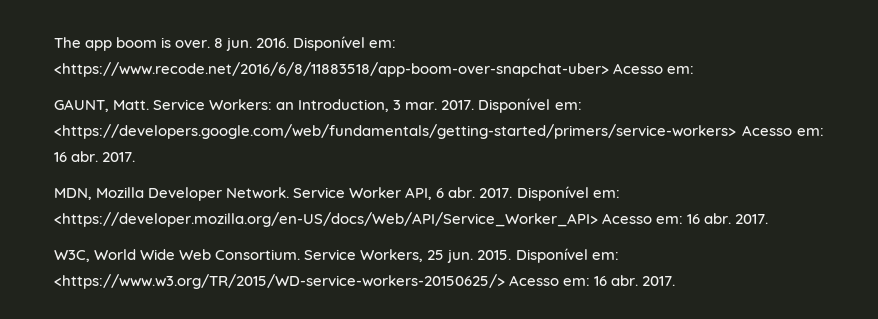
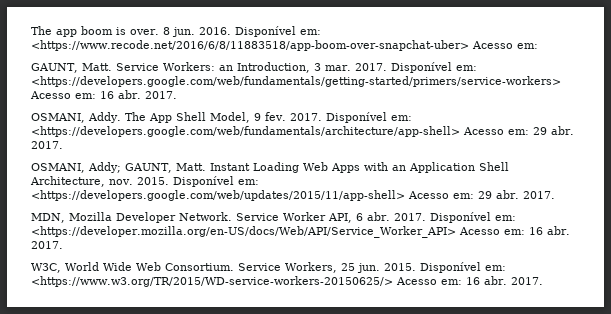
(136, 157) none -> [31,112,412,123] [31,126,574,137] [31,141,63,149] [31,162,509,173] [30,176,259,187] [31,190,555,201] // OSMANI, Addy. The App Shell Model, 9 fev. 2017. Disponível em: <https://developers.google.com/web/fundamentals/architecture/app-shell> Acesso em: 29 abr. 2017. // OSMANI, Addy; GAUNT, Matt. Instant Loading Web Apps with an Application Shell Architecture, nov. 2015. Disponível em: <https://developers.google.com/web/updates/2015/11/app-shell> Acesso em: 29 abr. 2017.

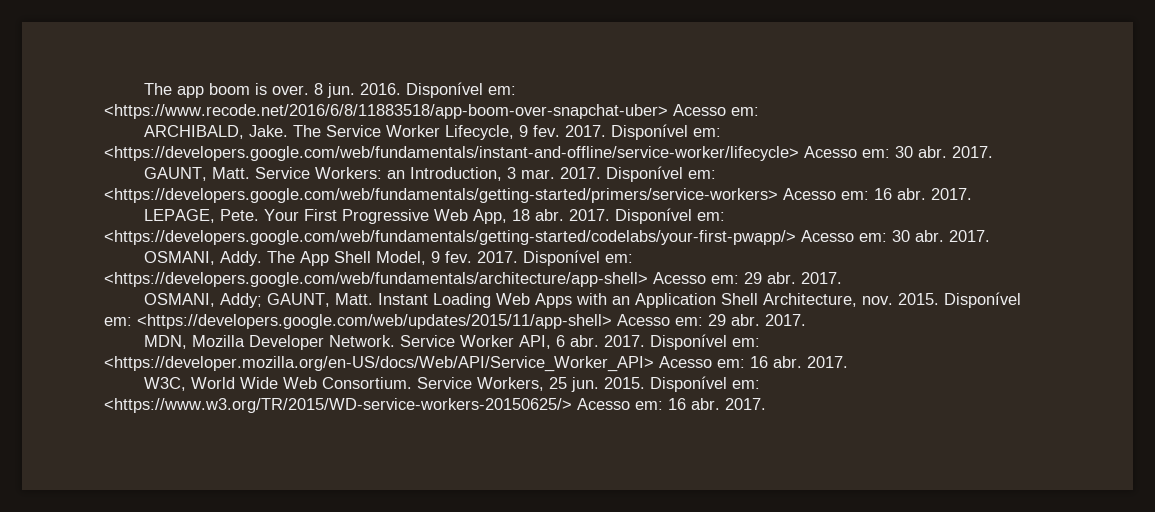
(538, 46) none -> [144,124,722,140] [104,146,993,161] // ARCHIBALD, Jake. The Service Worker Lifecycle, 9 fev. 2017. Disponível em: <https://developers.google.com/web/fundamentals/instant-and-offline/service-worker/lifecycle> Acesso em: 30 abr. 2017.
(177, 95) none -> [144,208,726,224] [104,230,990,245] // LEPAGE, Pete. Your First Progressive Web App, 18 abr. 2017. Disponível em: <https://developers.google.com/web/fundamentals/getting-started/codelabs/your-first-pwapp/> Acesso em: 30 abr. 2017.

